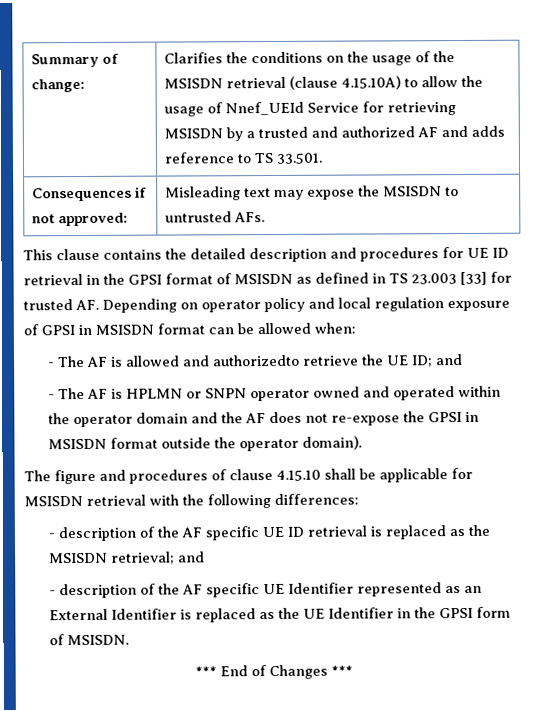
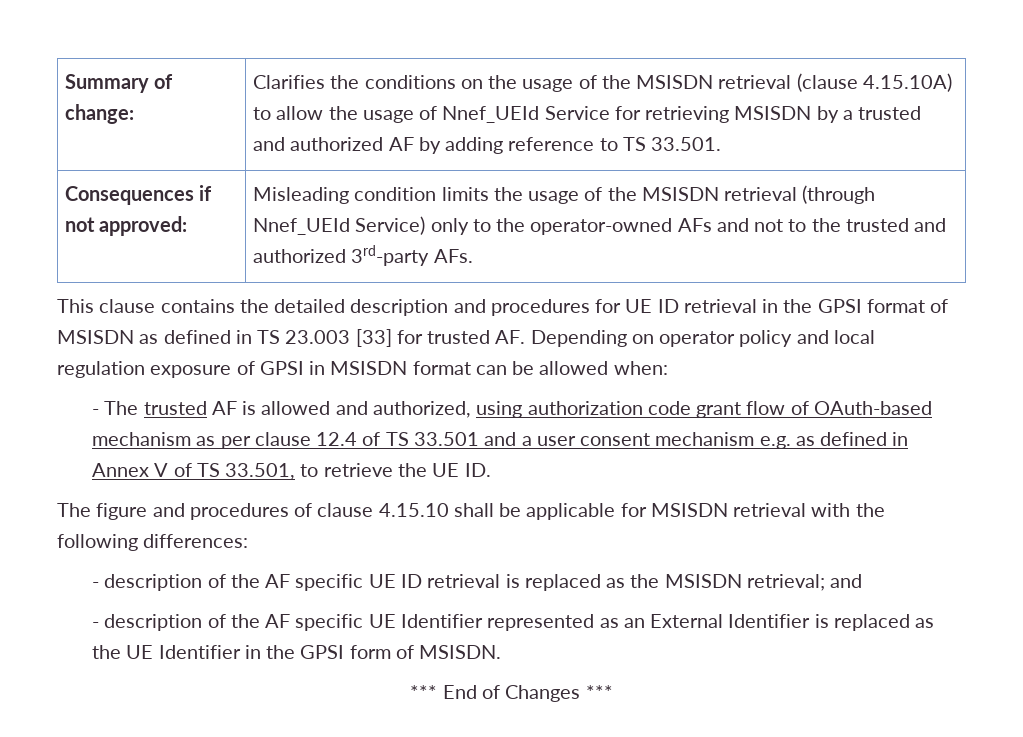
[441,125,506,138] and adds -> [418,137,504,154] by adding
[244,185,460,200] [165,211,233,223] text may expose the MSISDN to untrusted -> [354,185,876,204] [253,216,947,235] [253,245,430,266] condition limits the usage of the MSISDN retrieval (through Nnef_UEId Service) only to the operator-owned AFs and not to the trusted and authorized 3rd-party
(85, 361) none -> [143,401,207,415] trusted
[211,354,463,368] [47,385,501,402] [47,411,479,428] [47,435,362,452] authorizedto retrieve the UE ID; and // - The AF is HPLMN or SNPN operator owned and operated within the operator domain and the AF does not re-expose the GPSI in MSISDN format outside the operator domain). -> [372,401,932,418] [92,432,909,449] [92,463,491,480] authorized, using authorization code grant flow of OAuth-based mechanism as per clause 12.4 of TS 33.501 and a user consent mechanism e.g. as defined in Annex V of TS 33.501, to retrieve the UE ID.

